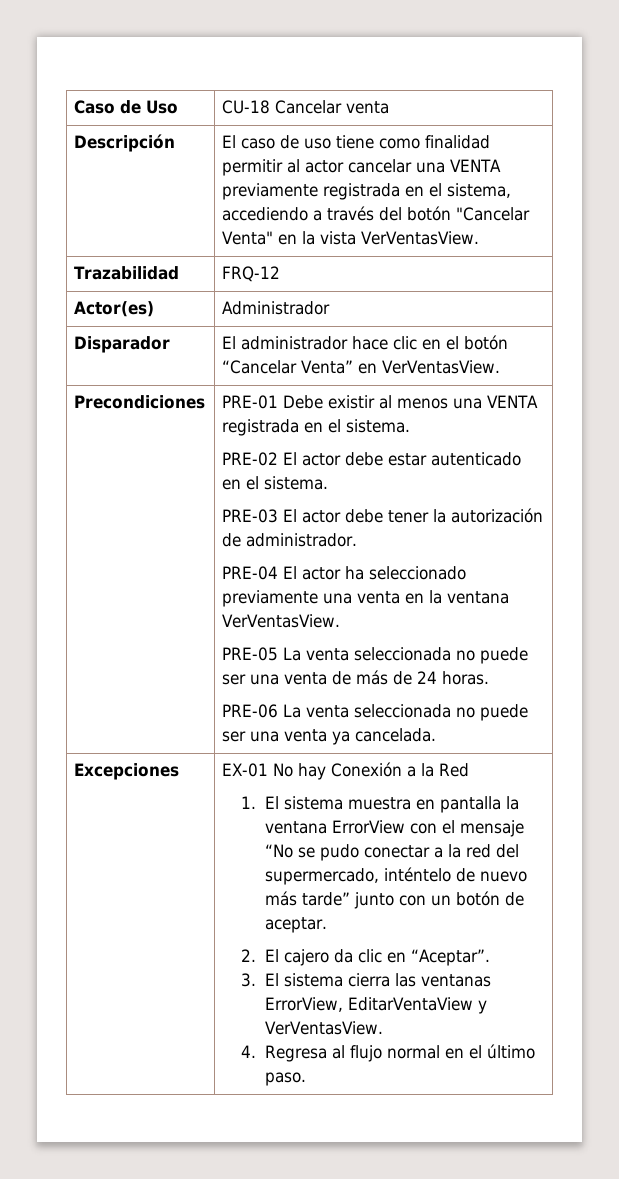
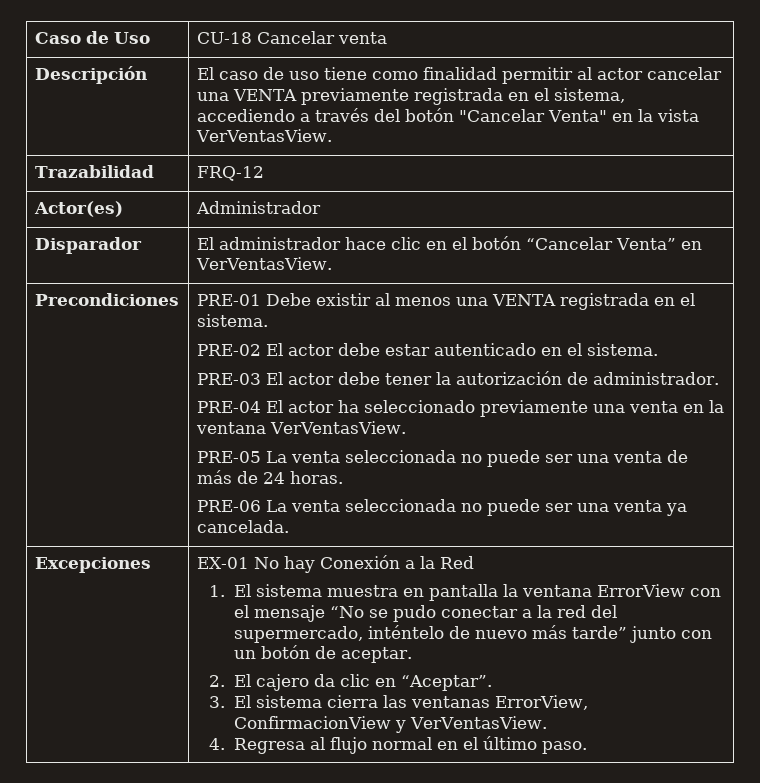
[347,997,473,1011] EditarVentaView -> [233,716,391,729] ConfirmacionView

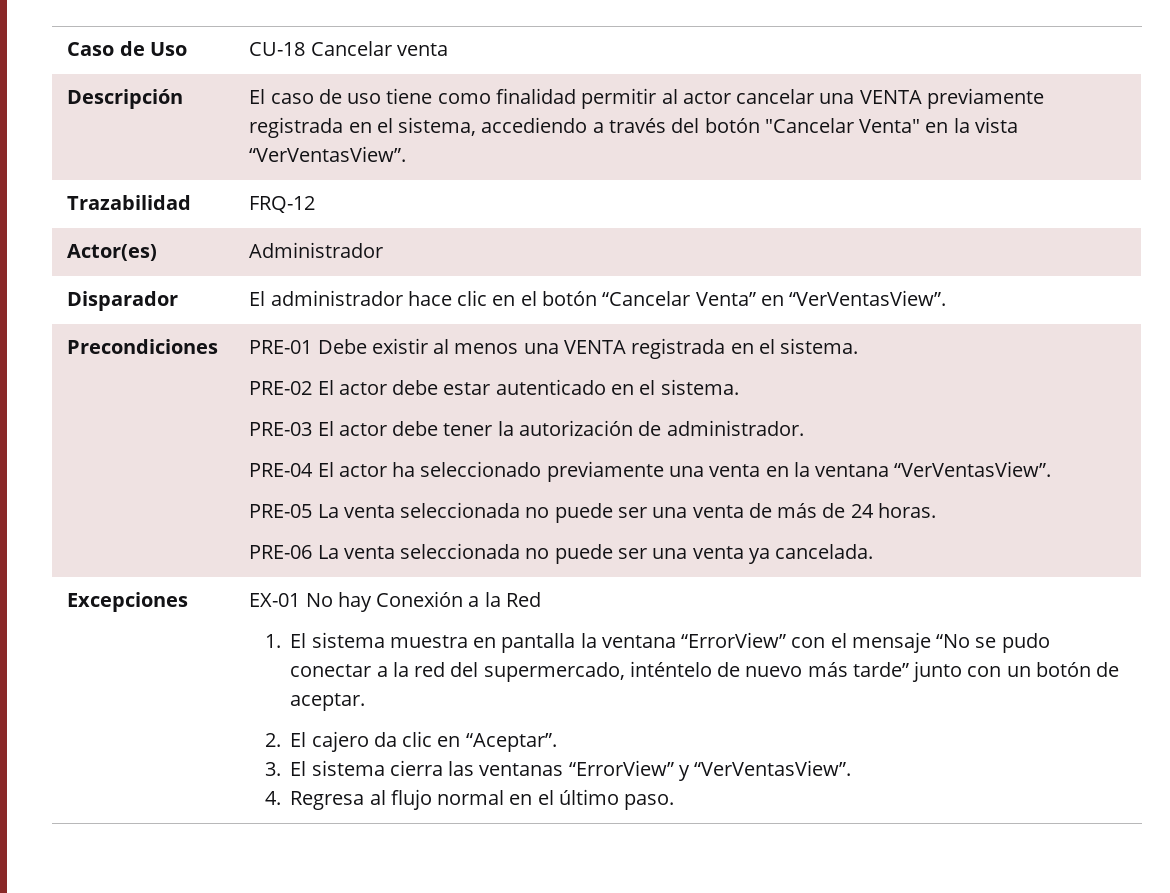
[195,129,333,142] VerVentasView. -> [249,146,407,162] “VerVentasView”.
[195,257,333,270] VerVentasView. -> [789,290,947,306] “VerVentasView”.
[269,421,407,434] VerVentasView. -> [894,461,1052,477] “VerVentasView”.
[596,584,685,597] ErrorView -> [681,632,787,648] “ErrorView”
[494,695,588,710] [233,716,547,733] ErrorView, ConfirmacionView y VerVentasView. -> [568,760,852,781] “ErrorView” y “VerVentasView”.

